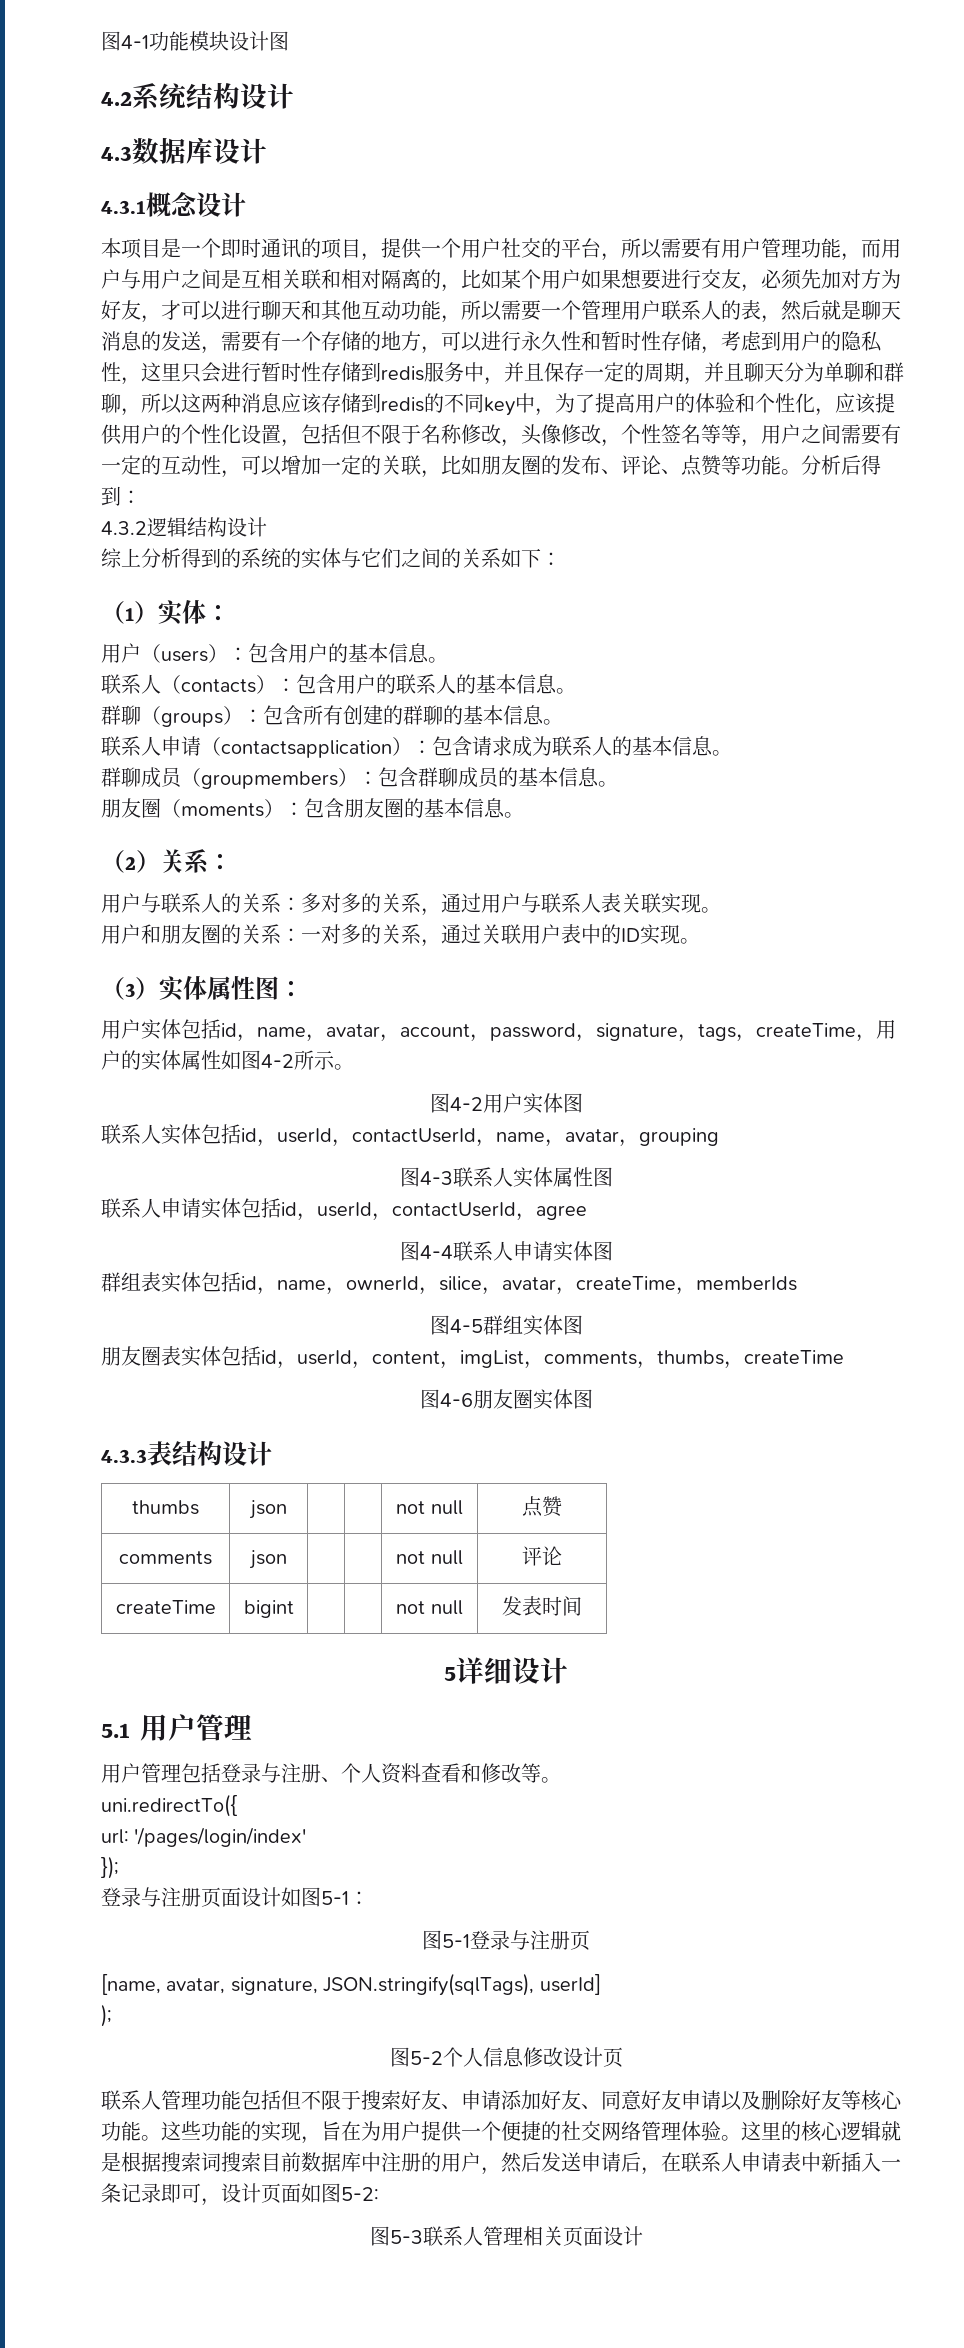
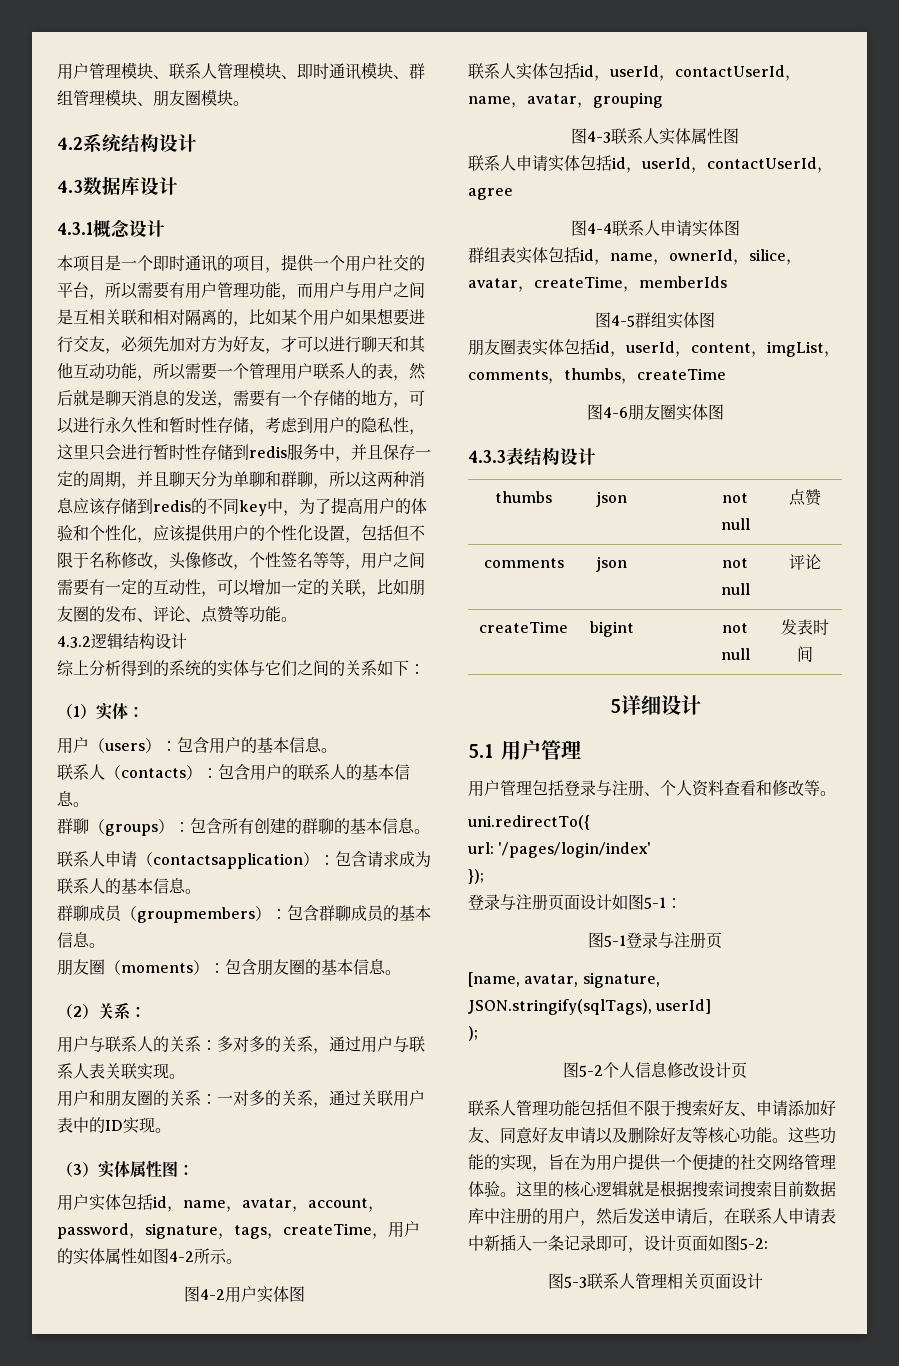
[101,31,289,51] 图4-1功能模块设计图 -> [57,62,425,80] [57,89,249,106] 用户管理模块、联系人管理模块、即时通讯模块、群组管理模块、朋友圈模块。
[801,455,881,475] [101,486,141,506] 分析后得到： -> (297, 619) none

